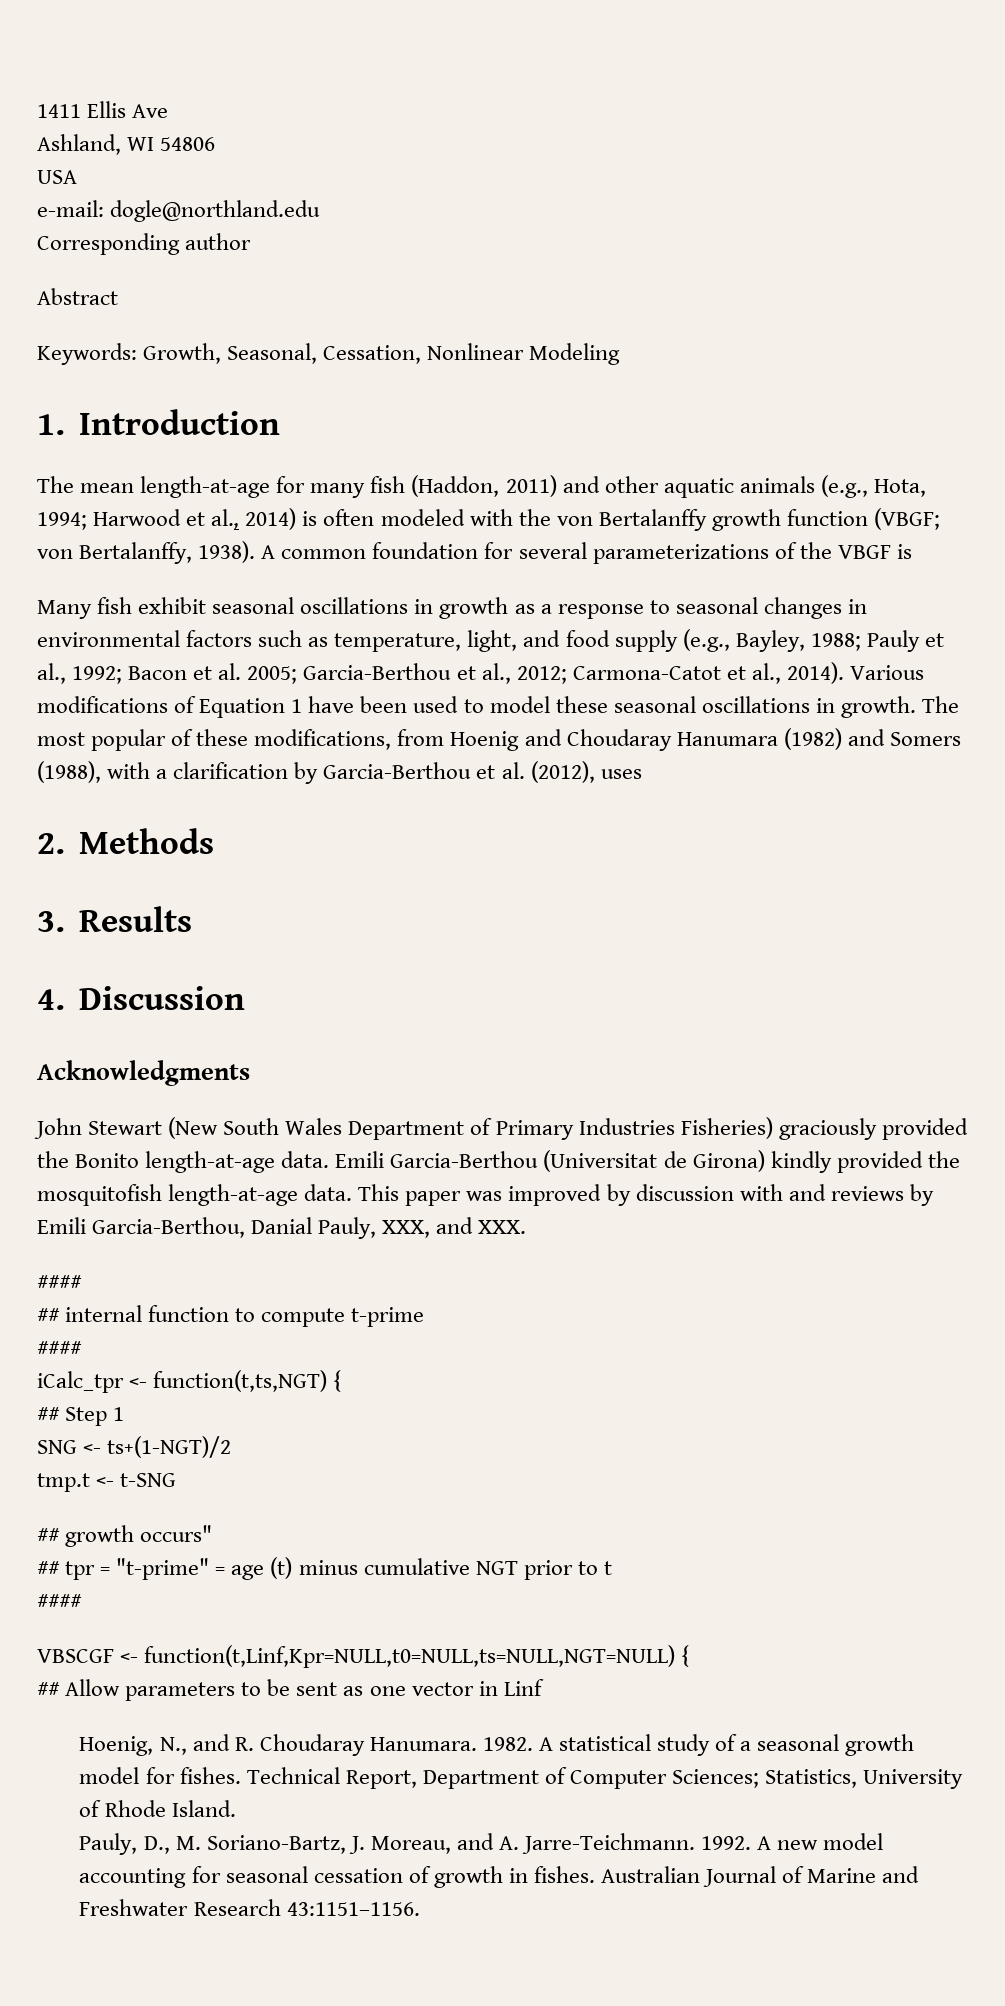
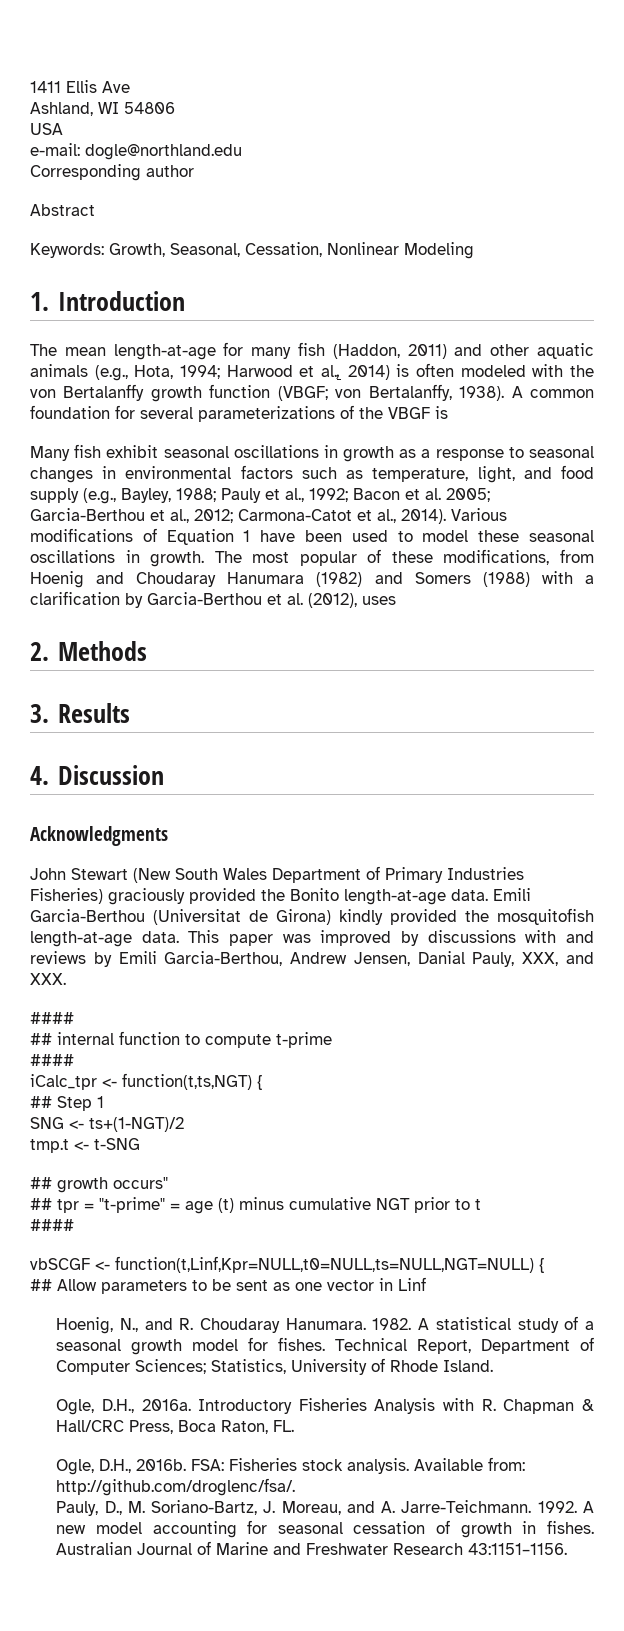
[37,761,101,783] (1988), -> [482,572,530,587] (1988)
[635,1184,734,1201] discussion -> [427,930,516,943] discussions
(246, 1227) none -> [290,952,410,966] Andrew Jensen,
[37,1649,114,1663] VBSCGF -> [30,1258,90,1270] vbSCGF
(236, 1808) none -> [56,1398,594,1415] [56,1420,295,1434] [56,1457,526,1475] [56,1478,296,1496] // Ogle, D.H., 2016a. Introductory Fisheries Analysis with R. Chapman & Hall/CRC Press, Boca Raton, FL. // Ogle, D.H., 2016b. FSA: Fisheries stock analysis. Available from: http://github.com/droglenc/fsa/.

